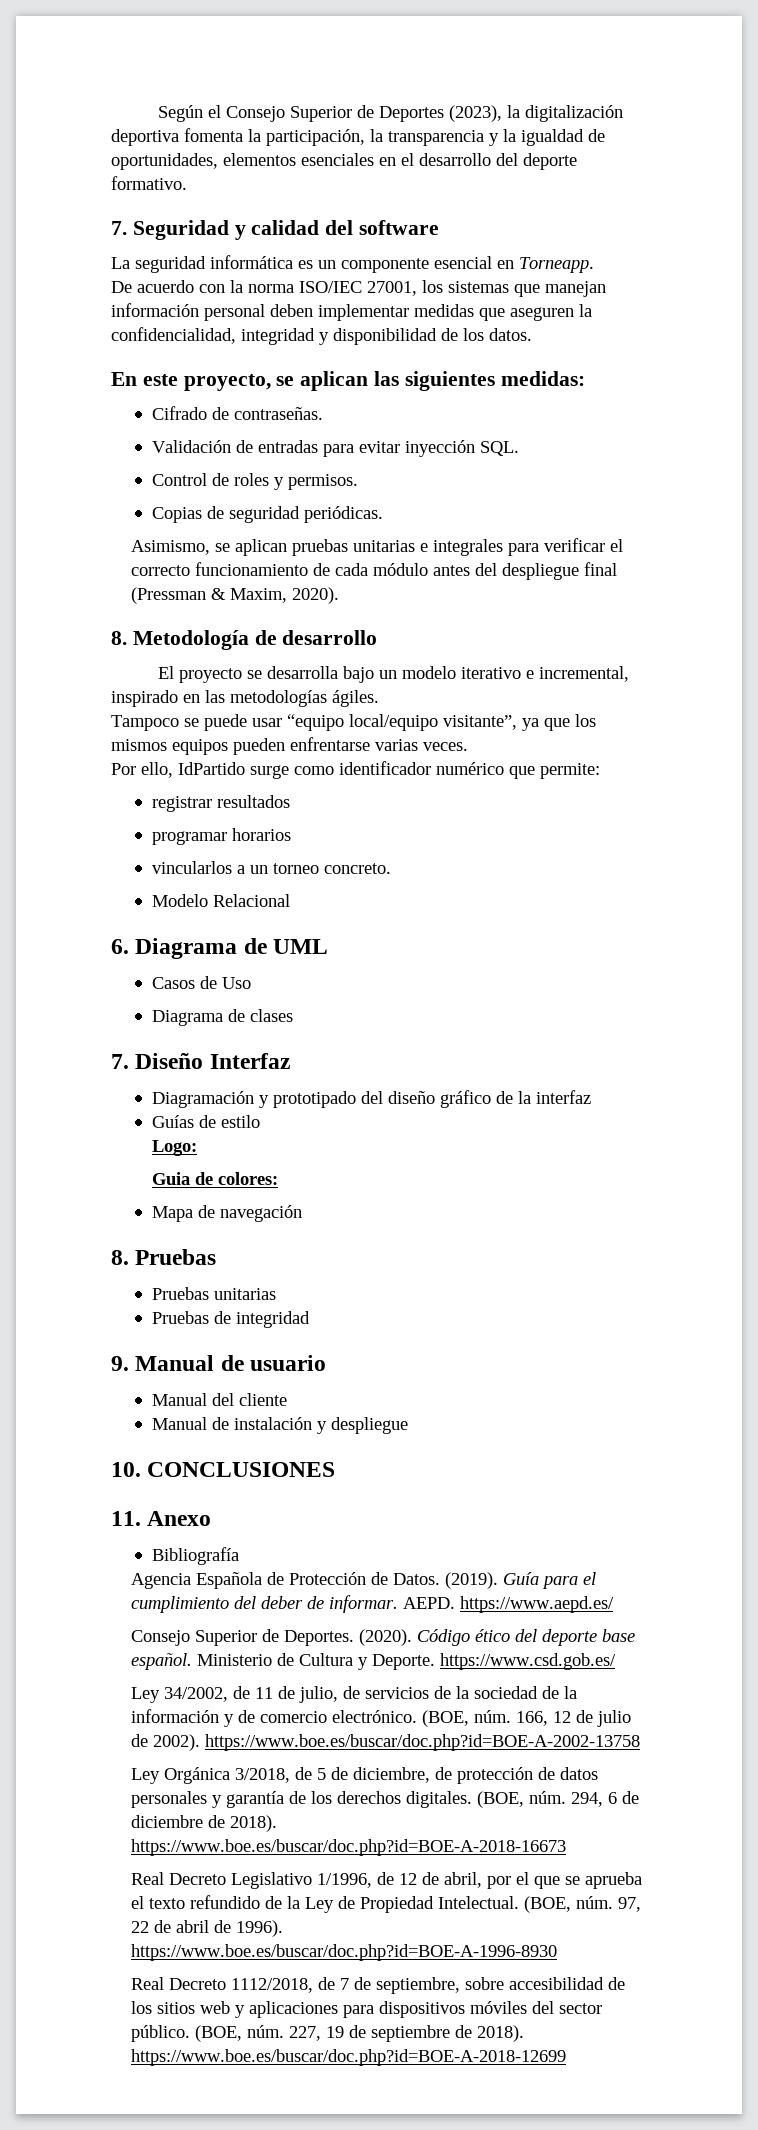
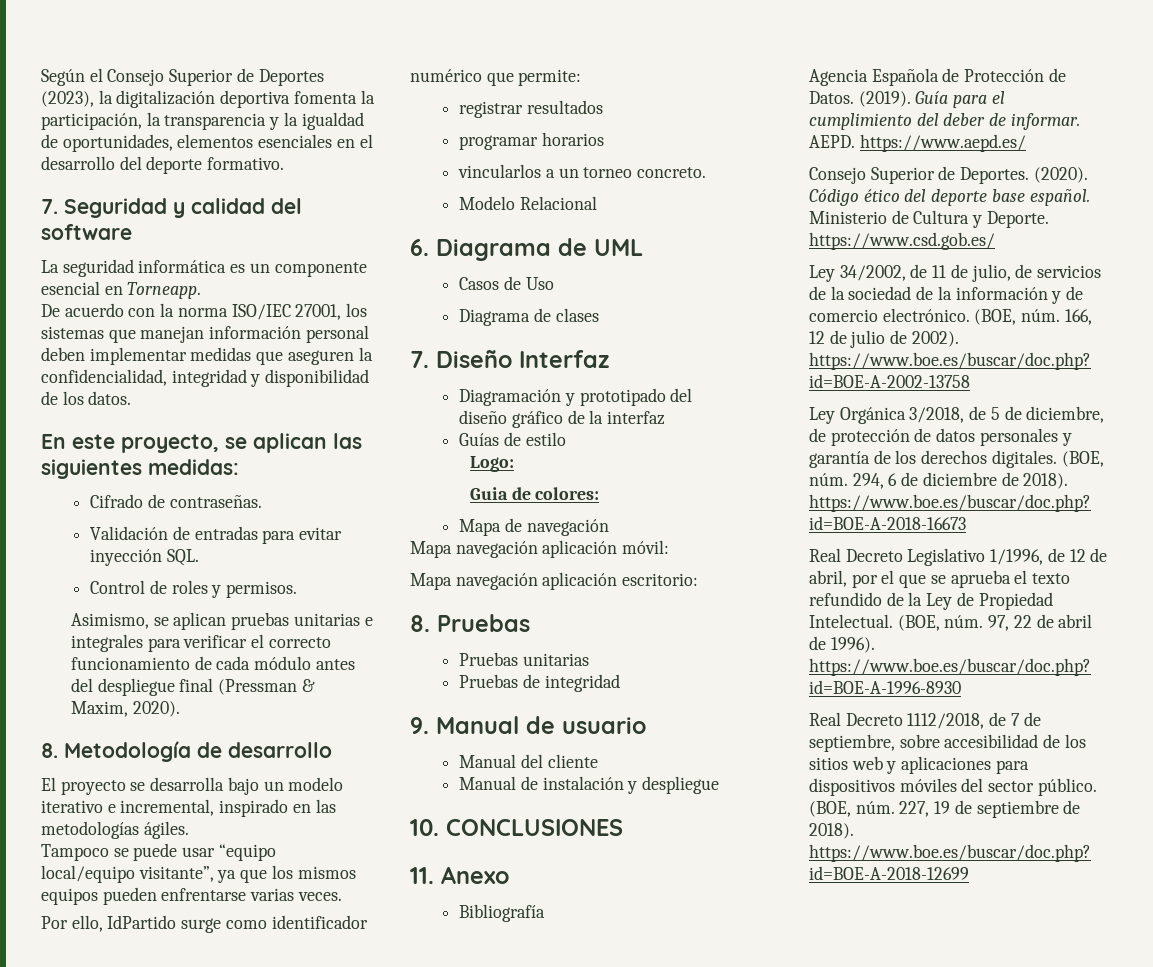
[151,506,383,523] // Copias de seguridad periódicas. -> (298, 589) none
(302, 1213) none -> [410,540,670,558] [410,572,699,590] // Mapa navegación aplicación móvil: // Mapa navegación aplicación escritorio:

